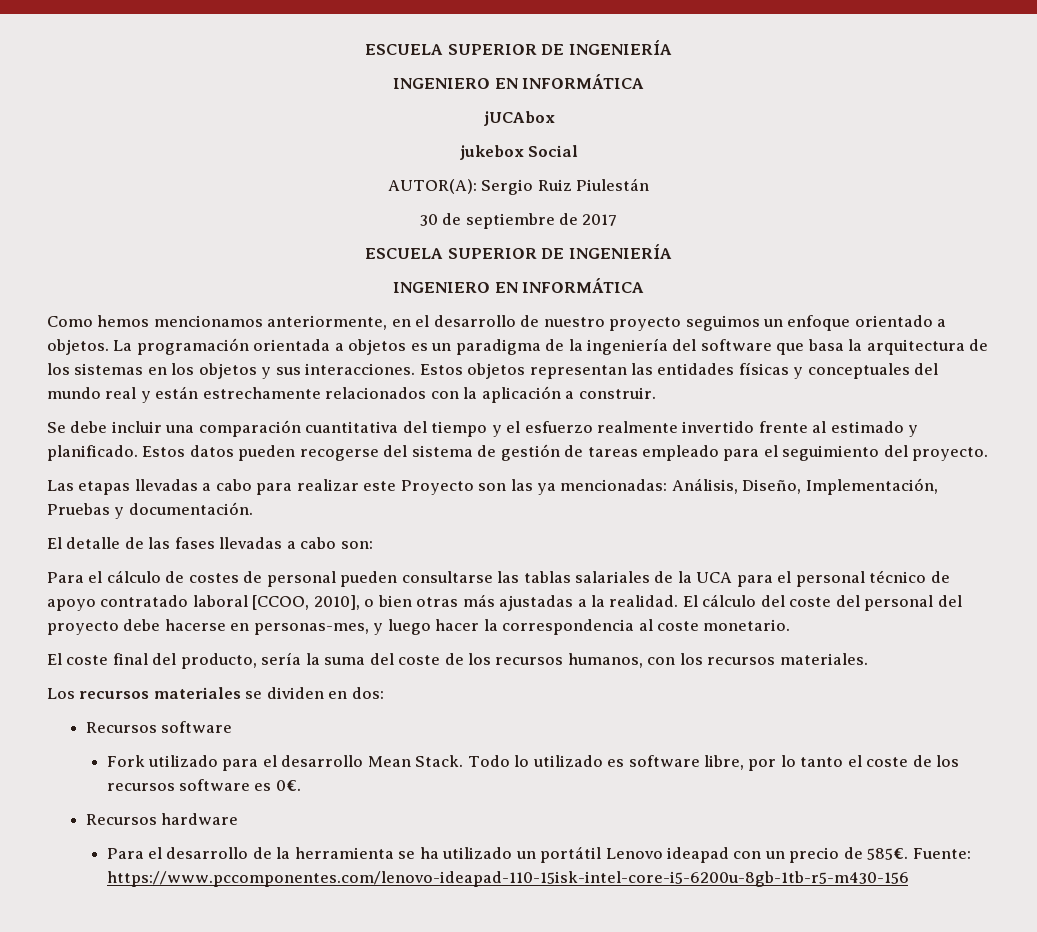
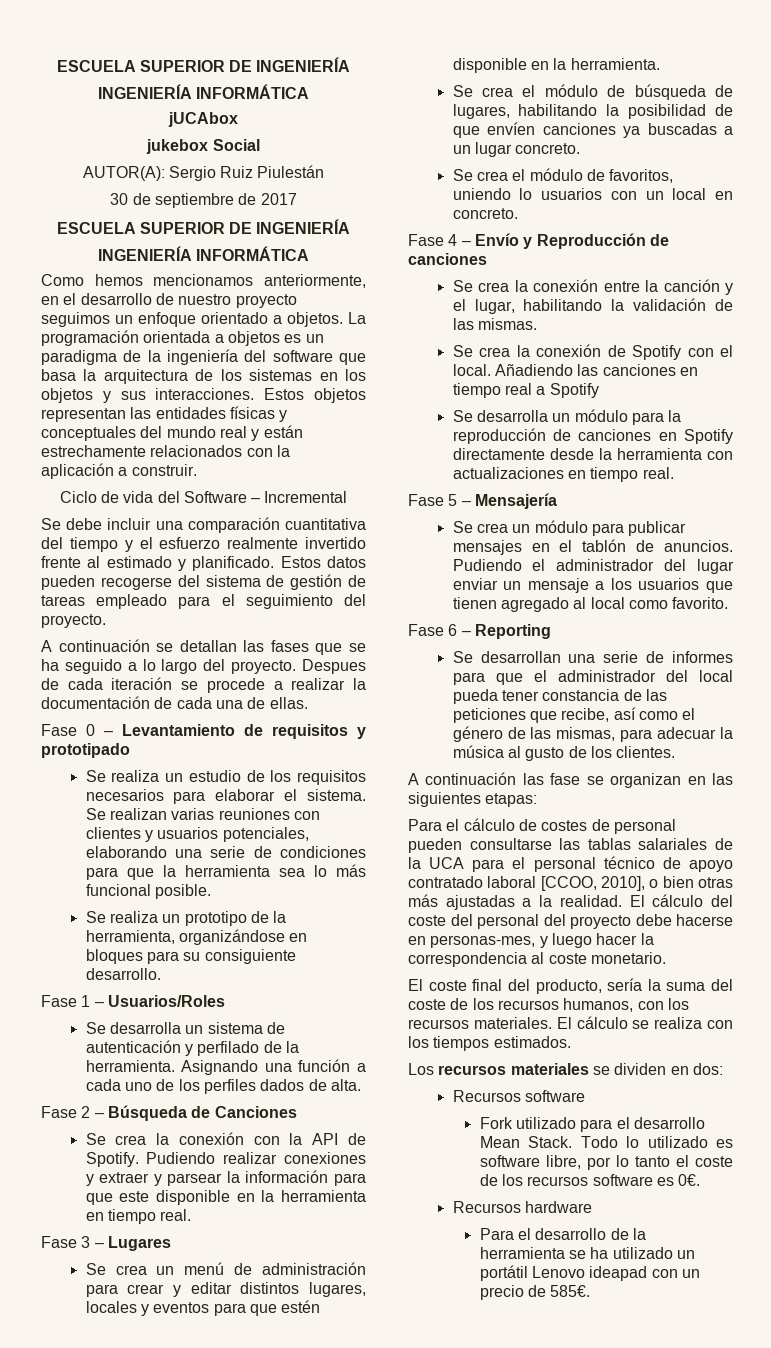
[365,40,672,55] [393,78,518,89] ESCUELA SUPERIOR DE INGENIERÍA // INGENIERO EN -> [56,57,351,72] [97,84,192,99] ESCUELA SUPERIOR DE INGENIERÍA // INGENIERÍA
[393,282,518,293] INGENIERO EN -> [97,246,192,261] INGENIERÍA
(656, 393) none -> [59,491,348,503] // Ciclo de vida del Software – Incremental
[47,478,938,495] [47,502,253,519] [47,537,373,549] Las etapas llevadas a cabo para realizar este Proyecto son las ya mencionadas: Análisis, Diseño, Implementación, Pruebas y documentación. // El detalle de las fases llevadas a cabo son: -> [41,639,366,655] [41,659,366,674] [41,677,367,693] [41,696,308,709] [41,724,366,739] [41,743,130,758] [85,770,366,785] [85,789,366,804] [85,808,320,820] [85,827,309,842] [85,846,366,858] [85,864,366,880] [85,884,211,899] [85,911,287,926] [85,929,308,945] [85,949,296,964] [85,968,161,980] [41,995,225,1007] [85,1022,285,1034] [85,1040,299,1056] [85,1059,366,1075] [85,1079,361,1094] [41,1105,297,1121] [85,1132,366,1145] [85,1152,366,1167] [85,1170,366,1186] [85,1190,366,1205] [85,1209,192,1224] [41,1236,171,1251] [85,1262,366,1275] [85,1282,366,1297] [85,1300,321,1316] [452,58,660,73] [452,84,733,100] [452,104,733,119] [452,122,733,138] [452,142,581,157] [452,168,674,183] [452,188,733,200] [452,208,518,219] [408,233,669,249] [408,253,487,265] [452,279,733,295] [452,298,733,314] [452,318,537,330] [452,344,733,360] [452,364,698,376] [452,383,599,398] [452,409,682,425] [452,428,733,444] [452,448,733,460] [452,467,674,482] [408,493,557,509] [452,520,687,536] [452,539,733,555] [452,559,734,574] [452,578,733,593] [452,597,729,612] [408,624,551,639] [452,651,733,663] [452,670,733,685] [452,689,667,704] [452,707,696,723] [452,726,733,742] [452,745,676,761] [408,772,733,788] [408,792,538,807] A continuación se detallan las fases que se ha seguido a lo largo del proyecto. Despues de cada iteración se procede a realizar la documentación de cada una de ellas. // Fase 0 – Levantamiento de requisitos y prototipado // Se realiza un estudio de los requisitos necesarios para elaborar el sistema. Se realizan varias reuniones con clientes y usuarios potenciales, elaborando una serie de condiciones para que la herramienta sea lo más funcional posible. // Se realiza un prototipo de la herramienta, organizándose en bloques para su consiguiente desarrollo. // Fase 1 – Usuarios/Roles // Se desarrolla un sistema de autenticación y perfilado de la herramienta. Asignando una función a cada uno de los perfiles dados de alta. // Fase 2 – Búsqueda de Canciones // Se crea la conexión con la API de Spotify. Pudiendo realizar conexiones y extraer y parsear la información para que este disponible en la herramienta en tiempo real. // Fase 3 – Lugares // Se crea un menú de administración para crear y editar distintos lugares, locales y eventos para que estén disponible en la herramienta. // Se crea el módulo de búsqueda de lugares, habilitando la posibilidad de que envíen canciones ya buscadas a un lugar concreto. // Se crea el módulo de favoritos, uniendo lo usuarios con un local en concreto. // Fase 4 – Envío y Reproducción de canciones // Se crea la conexión entre la canción y el lugar, habilitando la validación de las mismas. // Se crea la conexión de Spotify con el local. Añadiendo las canciones en tiempo real a Spotify // Se desarrolla un módulo para la reproducción de canciones en Spotify directamente desde la herramienta con actualizaciones en tiempo real. // Fase 5 – Mensajería // Se crea un módulo para publicar mensajes en el tablón de anuncios. Pudiendo el administrador del lugar enviar un mensaje a los usuarios que tienen agregado al local como favorito. // Fase 6 – Reporting // Se desarrollan una serie de informes para que el administrador del local pueda tener constancia de las peticiones que recibe, así como el género de las mismas, para adecuar la música al gusto de los clientes. // A continuación las fase se organizan en las siguientes etapas:
(868, 659) none -> [556,1016,733,1029] [408,1036,571,1051] El cálculo se realiza con los tiempos estimados.
[912,848,971,859] [106,871,909,887] Fuente: https://www.pccomponentes.com/lenovo-ideapad-110-15isk-intel-core-i5-6200u-8gb-1tb-r5-m430-156 -> (591, 1291) none

